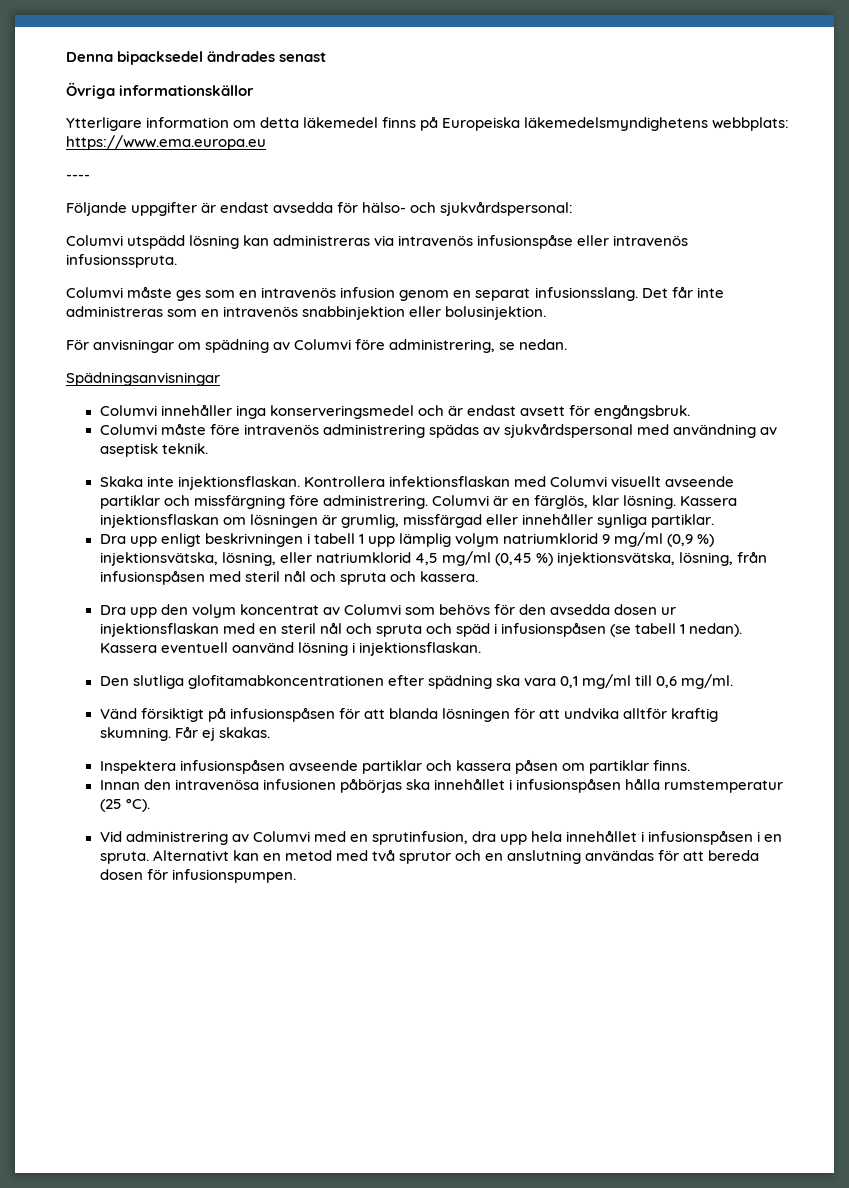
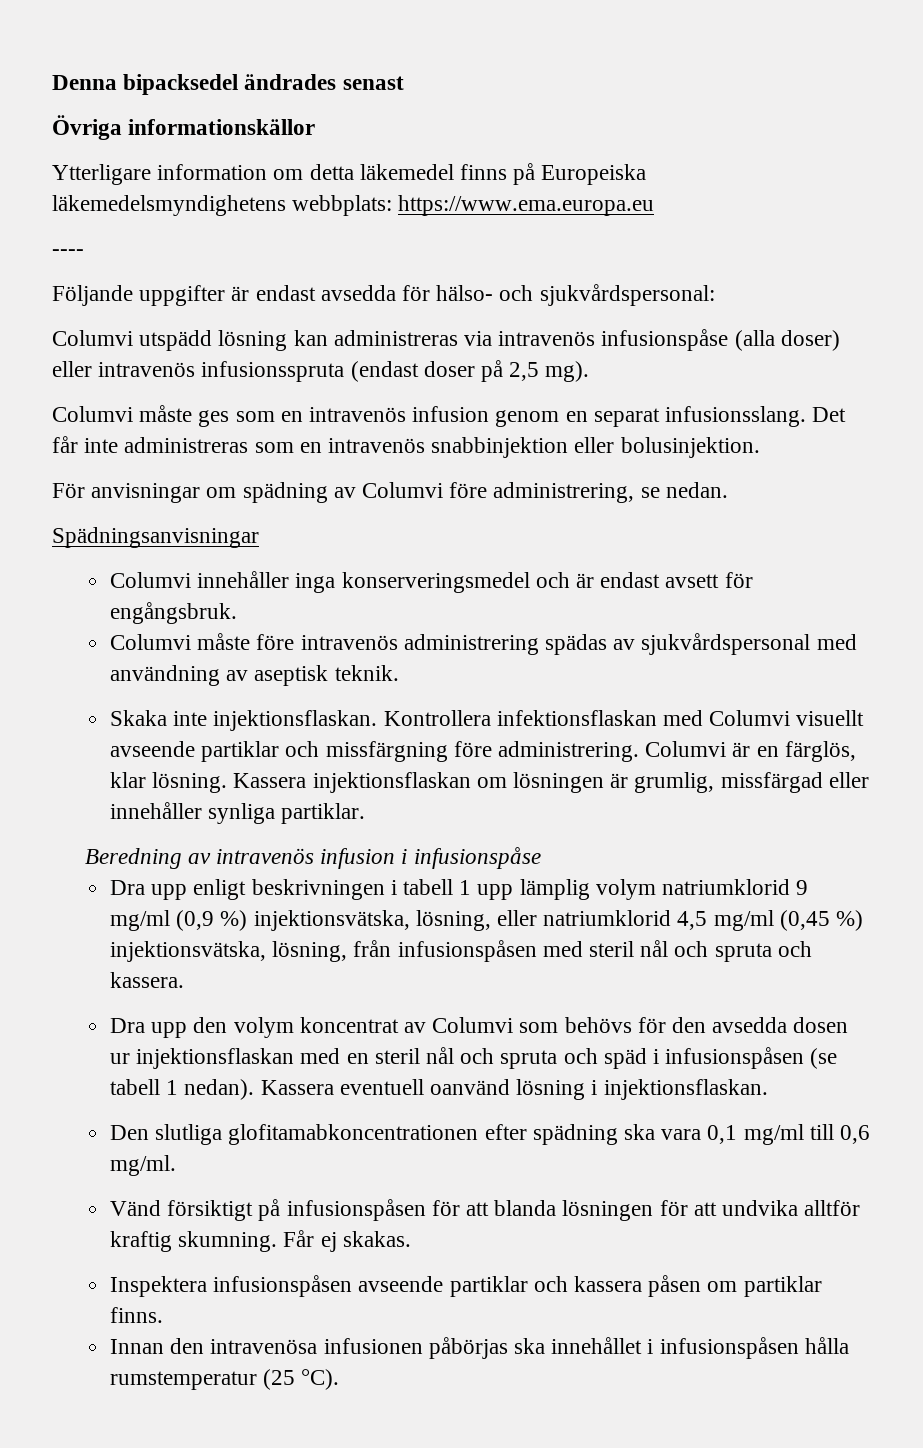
[577,235,689,246] [66,254,177,268] eller intravenös infusionsspruta. -> [734,330,840,351] [52,360,590,382] (alla doser) eller intravenös infusionsspruta (endast doser på 2,5 mg).
(715, 521) none -> [84,847,541,869] // Beredning av intravenös infusion i infusionspåse
[99,830,783,845] [99,849,760,864] [99,869,296,883] // Vid administrering av Columvi med en sprutinfusion, dra upp hela innehållet i infusionspåsen i en spruta. Alternativt kan en metod med två sprutor och en anslutning användas för att bereda dosen för infusionspumpen. -> (340, 1379) none

